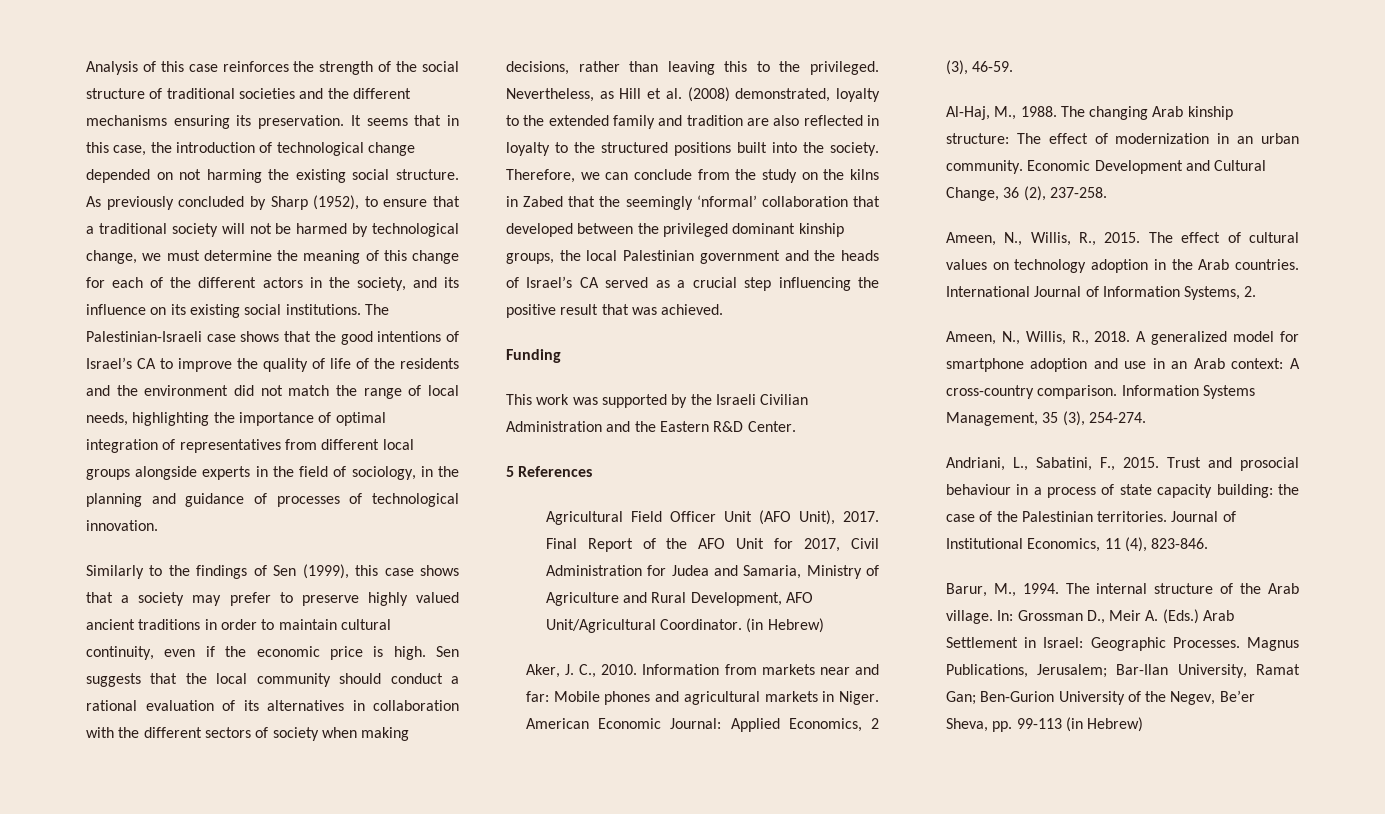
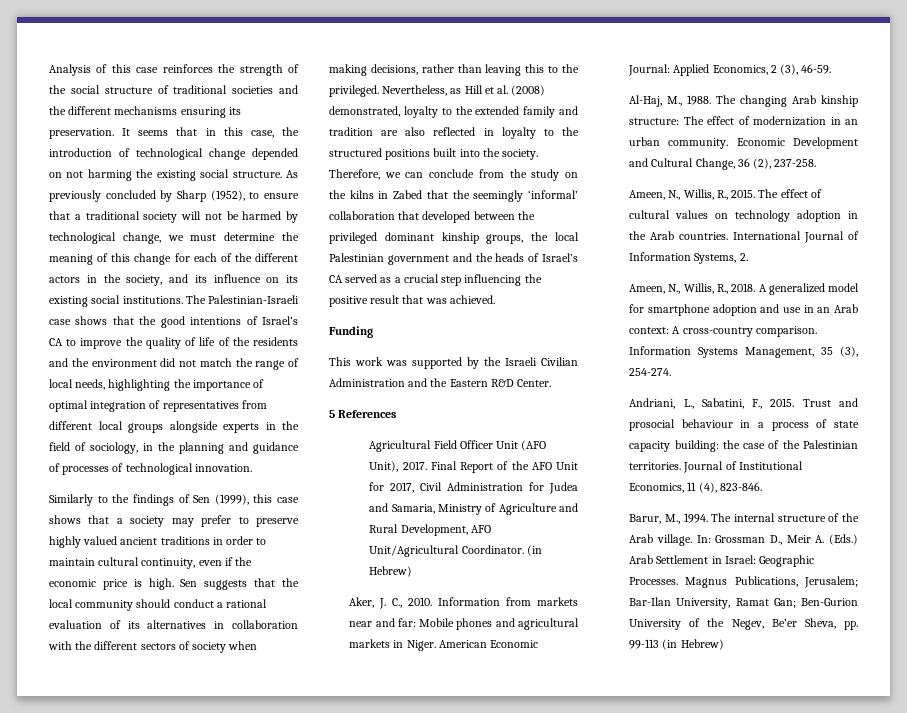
[696,195,757,207] ‘nformal’ -> [528,190,578,199] ‘informal’

